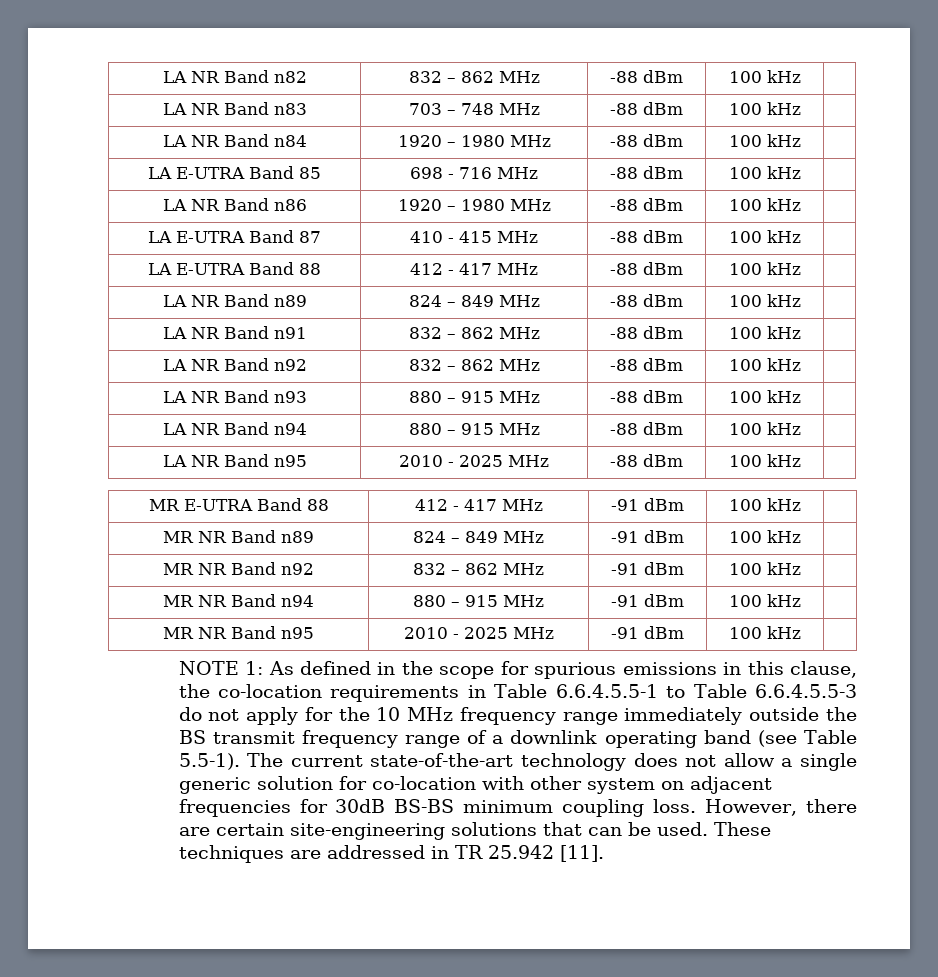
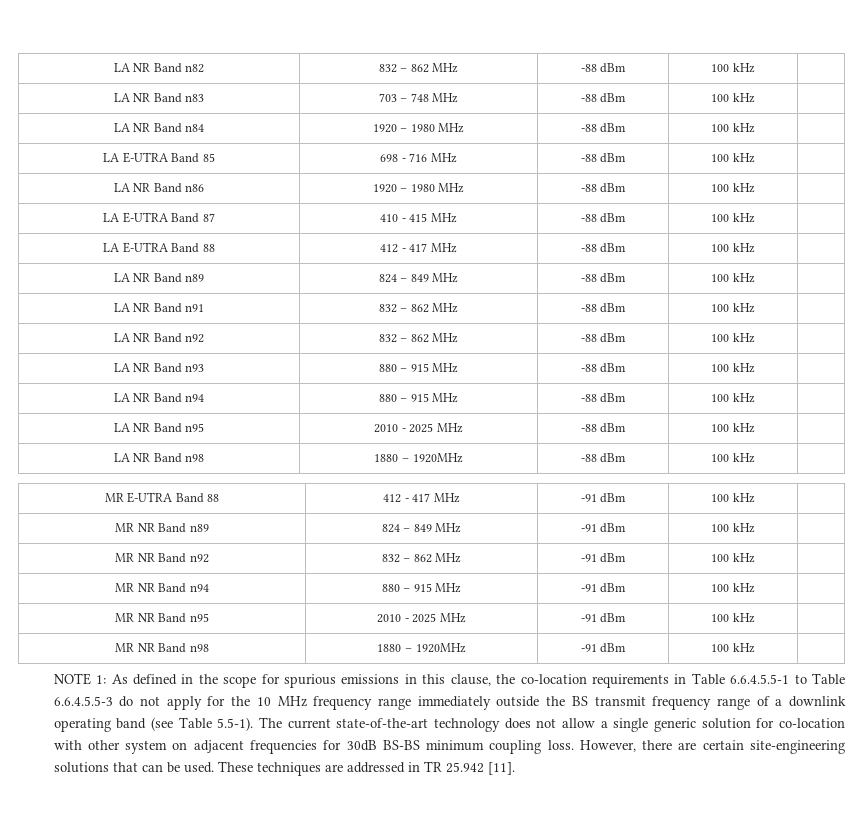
(801, 460) none -> [113,453,205,463] [374,453,463,463] [580,453,627,463] [711,453,755,463] // LA NR Band n98 | 1880 – 1920MHz | -88 dBm | 100 kHz |
(801, 632) none -> [115,643,209,653] [377,643,466,653] [580,643,627,653] [711,643,755,653] // MR NR Band n98 | 1880 – 1920MHz | -91 dBm | 100 kHz |

